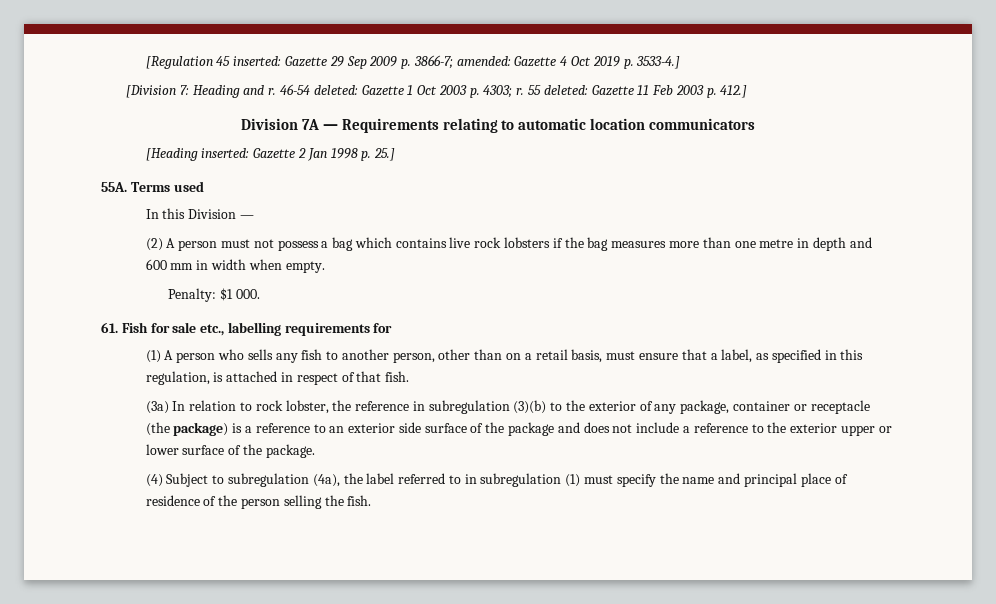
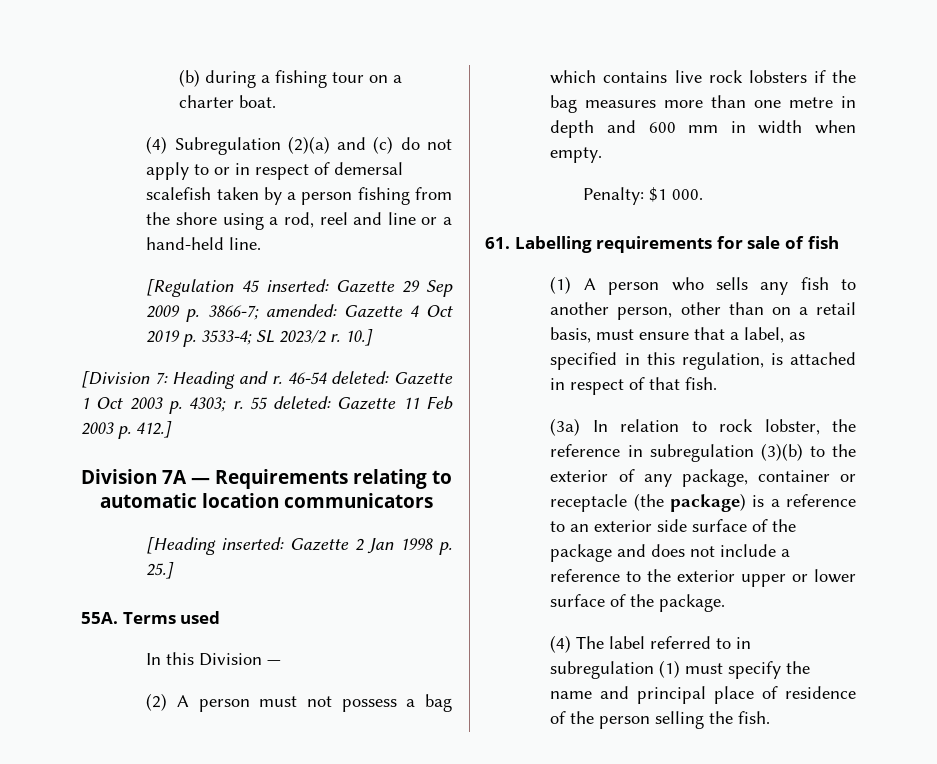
(145, 62) none -> [179,69,403,88] [179,95,277,108] [146,136,453,155] [146,162,404,180] [146,187,453,205] [146,212,452,230] [146,237,262,250] (b) during a fishing tour on a charter boat. // (4) Subregulation (2)(a) and (c) do not apply to or in respect of demersal scalefish taken by a person fishing from the shore using a rod, reel and line or a hand-held line. //
[636,56,681,69] 3533-4.] -> [201,329,374,346] 3533-4; SL 2023/2 r. 10.]
[121,322,393,336] Fish for sale etc., labelling requirements for -> [514,236,839,253] Labelling requirements for sale of fish
[166,473,363,487] Subject to subregulation (4a), the -> [576,636,605,649] The

